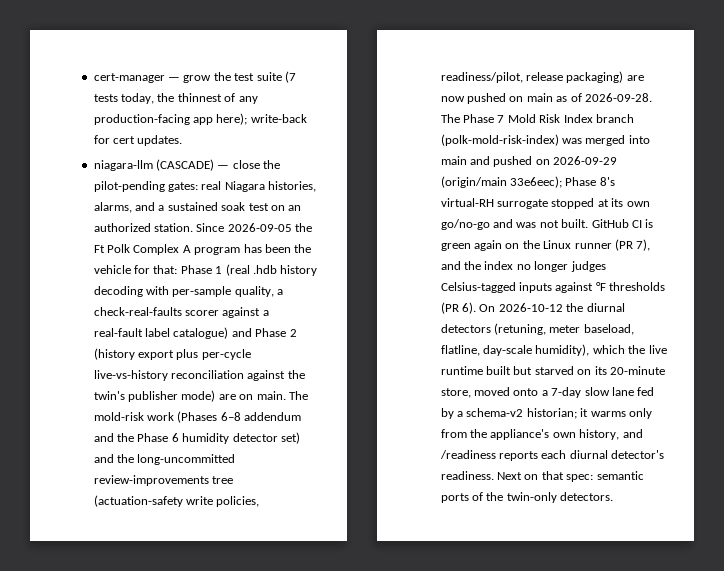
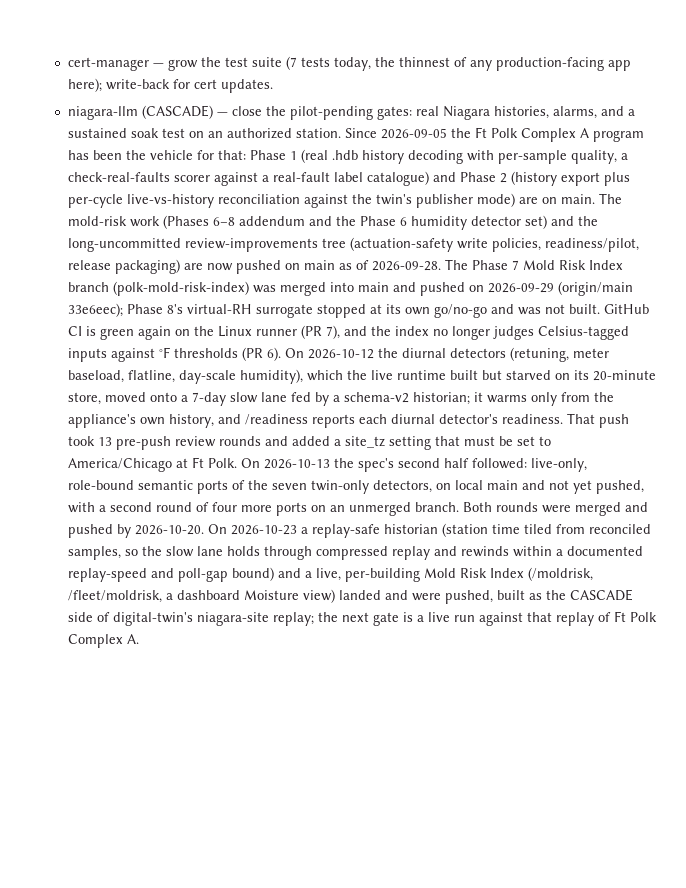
[497,471,644,482] [440,492,614,503] Next on that spec: semantic ports of the twin-only detectors. -> [566,413,629,428] [67,436,551,450] [67,457,587,472] [67,480,644,494] [67,502,648,516] [67,523,651,538] [67,546,643,560] [67,567,593,582] [67,589,633,604] [67,611,657,626] [67,634,139,648] That push took 13 pre-push review rounds and added a site_tz setting that must be set to America/Chicago at Ft Polk. On 2026-10-13 the spec's second half followed: live-only, role-bound semantic ports of the seven twin-only detectors, on local main and not yet pushed, with a second round of four more ports on an unmerged branch. Both rounds were merged and pushed by 2026-10-20. On 2026-10-23 a replay-safe historian (station time tiled from reconciled samples, so the slow lane holds through compressed replay and rewinds within a documented replay-speed and poll-gap bound) and a live, per-building Mold Risk Index (/moldrisk, /fleet/moldrisk, a dashboard Moisture view) landed and were pushed, built as the CASCADE side of digital-twin's niagara-site replay; the next gate is a live run against that replay of Ft Polk Complex A.

